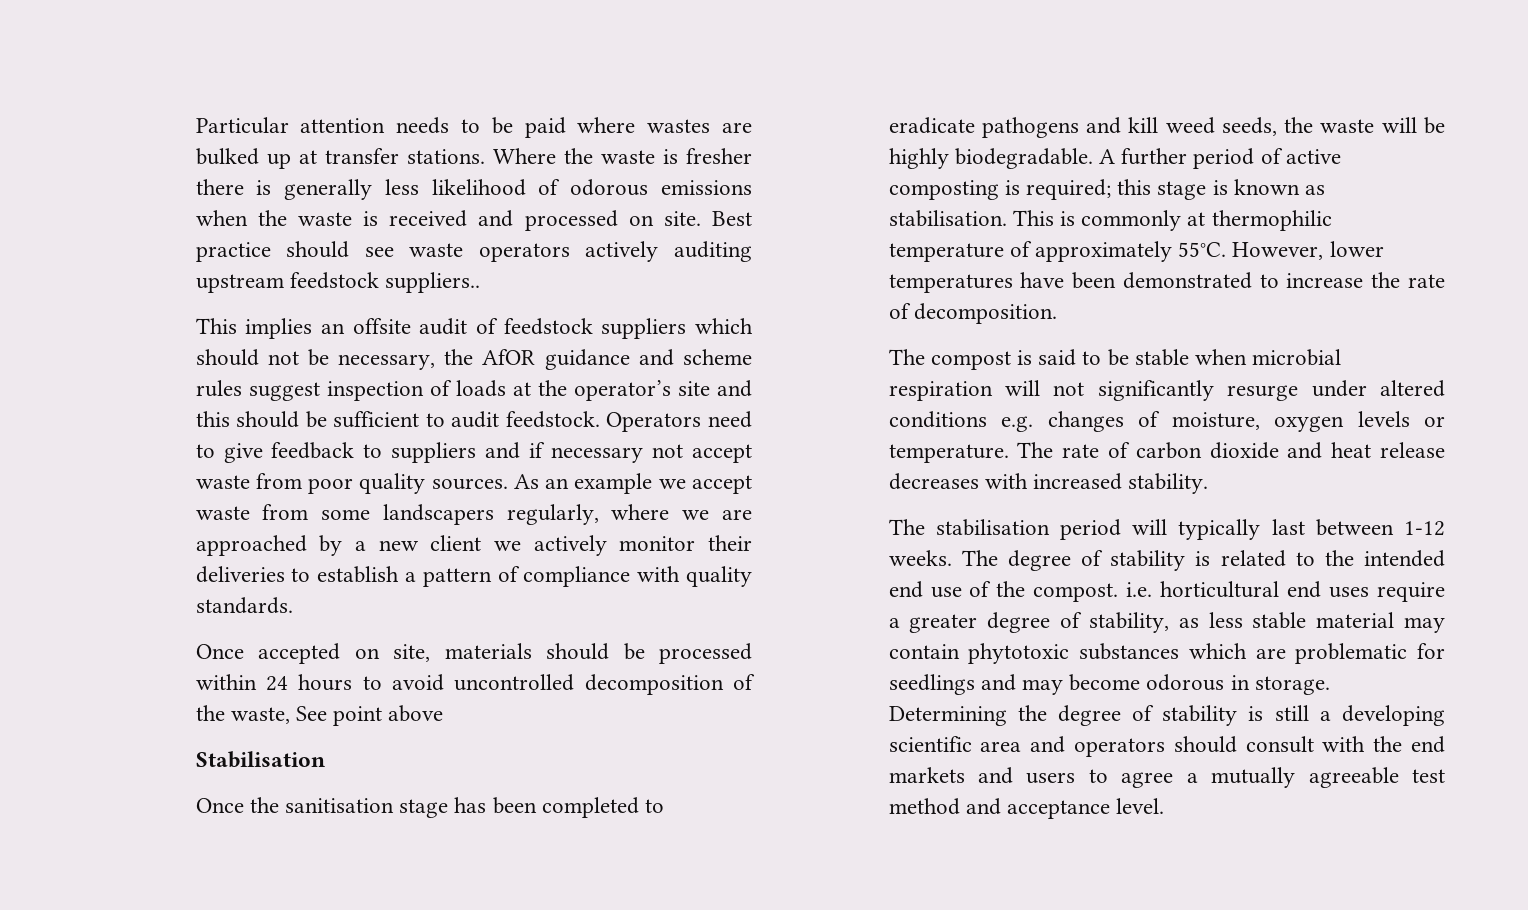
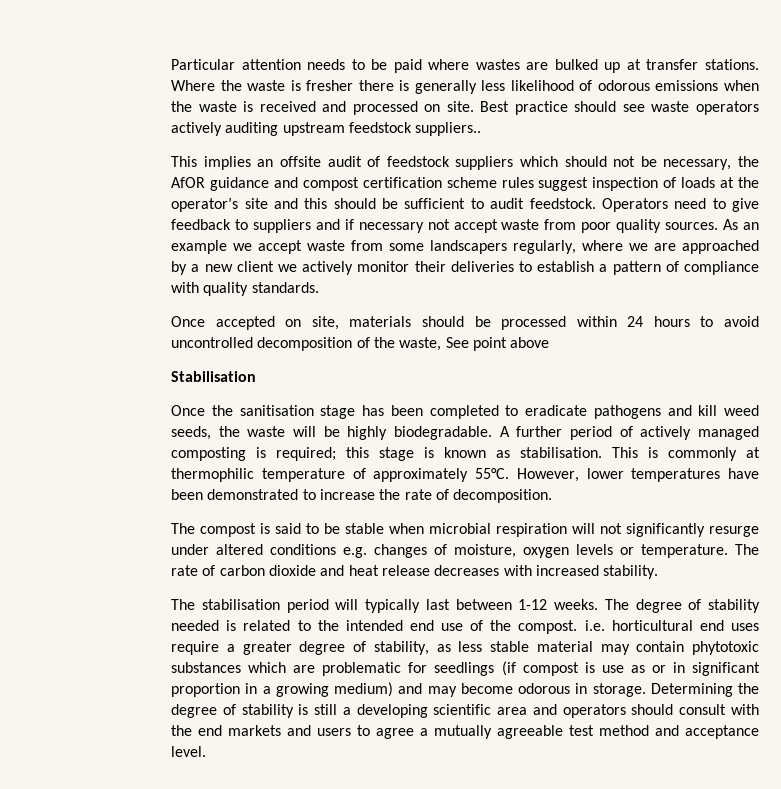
(674, 357) none -> [302,177,442,191] compost certification
[1285,149,1341,164] active -> [640,426,760,440] actively managed
(1186, 560) none -> [171,620,220,631] needed
(975, 684) none -> [501,661,760,676] [171,682,394,697] (if compost is use as or in significant proportion in a growing medium)

